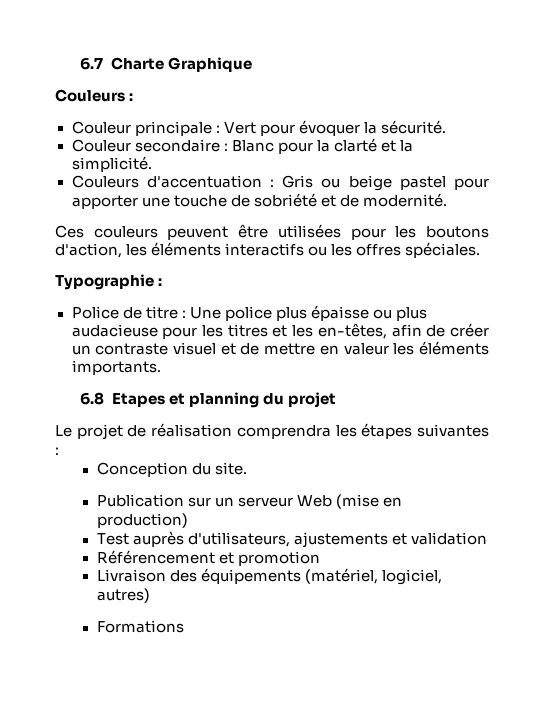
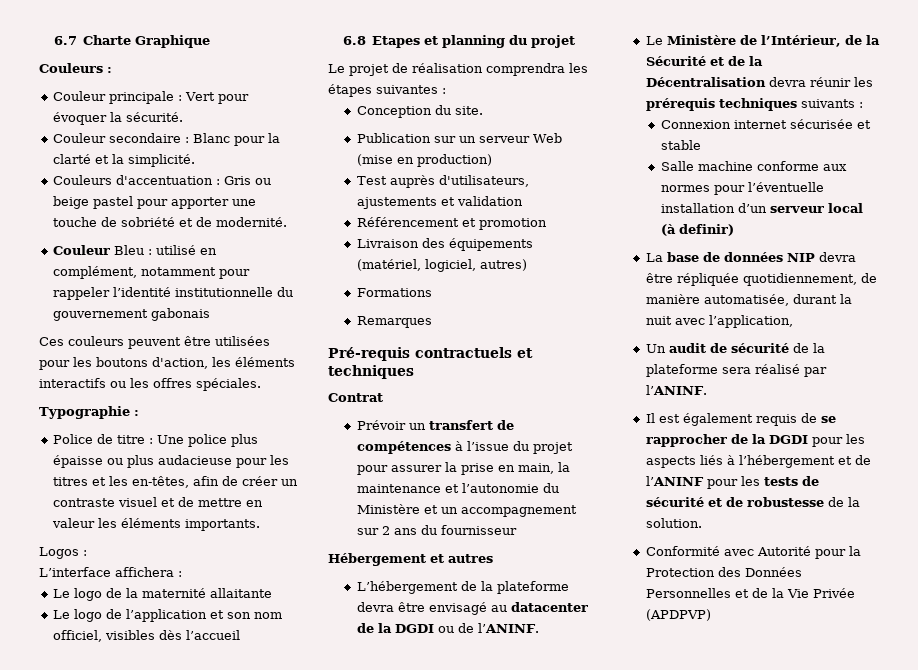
(447, 200) none -> [52,245,217,255] [52,266,250,279] [52,287,293,300] [52,308,210,321] // Couleur Bleu : utilisé en complément, notamment pour rappeler l’identité institutionnelle du gouvernement gabonais
(161, 367) none -> [39,547,87,559] [39,567,182,577] [52,588,272,601] [52,609,282,622] [52,630,240,642] // Logos : // L’interface affichera : // Le logo de la maternité allaitante // Le logo de l’application et son nom officiel, visibles dès l’accueil
(184, 626) none -> [356,316,432,328] [328,347,533,361] [328,365,414,379] [328,393,383,402] [356,420,514,430] [356,441,573,454] [356,462,570,475] [356,483,559,493] [356,504,577,517] [356,525,517,535] [328,553,493,566] [356,581,569,594] [356,602,588,615] [356,623,539,633] [645,35,880,47] [645,56,763,66] [645,77,873,87] [645,98,863,111] [660,119,871,129] [660,140,701,150] [660,161,847,171] [660,182,824,195] [660,203,863,213] [660,224,734,236] [645,252,856,262] [645,273,877,286] [645,294,852,306] [645,315,793,328] [645,343,825,353] [645,364,827,377] [645,385,707,395] [645,413,836,426] [645,434,865,447] [645,455,871,468] [645,476,819,489] [645,497,860,507] [645,518,702,528] [645,546,861,559] [645,567,802,577] [645,588,855,598] [645,609,711,621] // Remarques // Pré-requis contractuels et techniques // Contrat // Prévoir un transfert de compétences à l’issue du projet pour assurer la prise en main, la maintenance et l’autonomie du Ministère et un accompagnement sur 2 ans du fournisseur // Hébergement et autres // L’hébergement de la plateforme devra être envisagé au datacenter de la DGDI ou de l’ANINF. // Le Ministère de l’Intérieur, de la Sécurité et de la Décentralisation devra réunir les prérequis techniques suivants : // Connexion internet sécurisée et stable // Salle machine conforme aux normes pour l’éventuelle installation d’un serveur local (à definir) // La base de données NIP devra être répliquée quotidiennement, de manière automatisée, durant la nuit avec l’application, // Un audit de sécurité de la plateforme sera réalisé par l’ANINF. // Il est également requis de se rapprocher de la DGDI pour les aspects liés à l’hébergement et de l’ANINF pour les tests de sécurité et de robustesse de la solution. // Conformité avec Autorité pour la Protection des Données Personnelles et de la Vie Privée (APDPVP)

